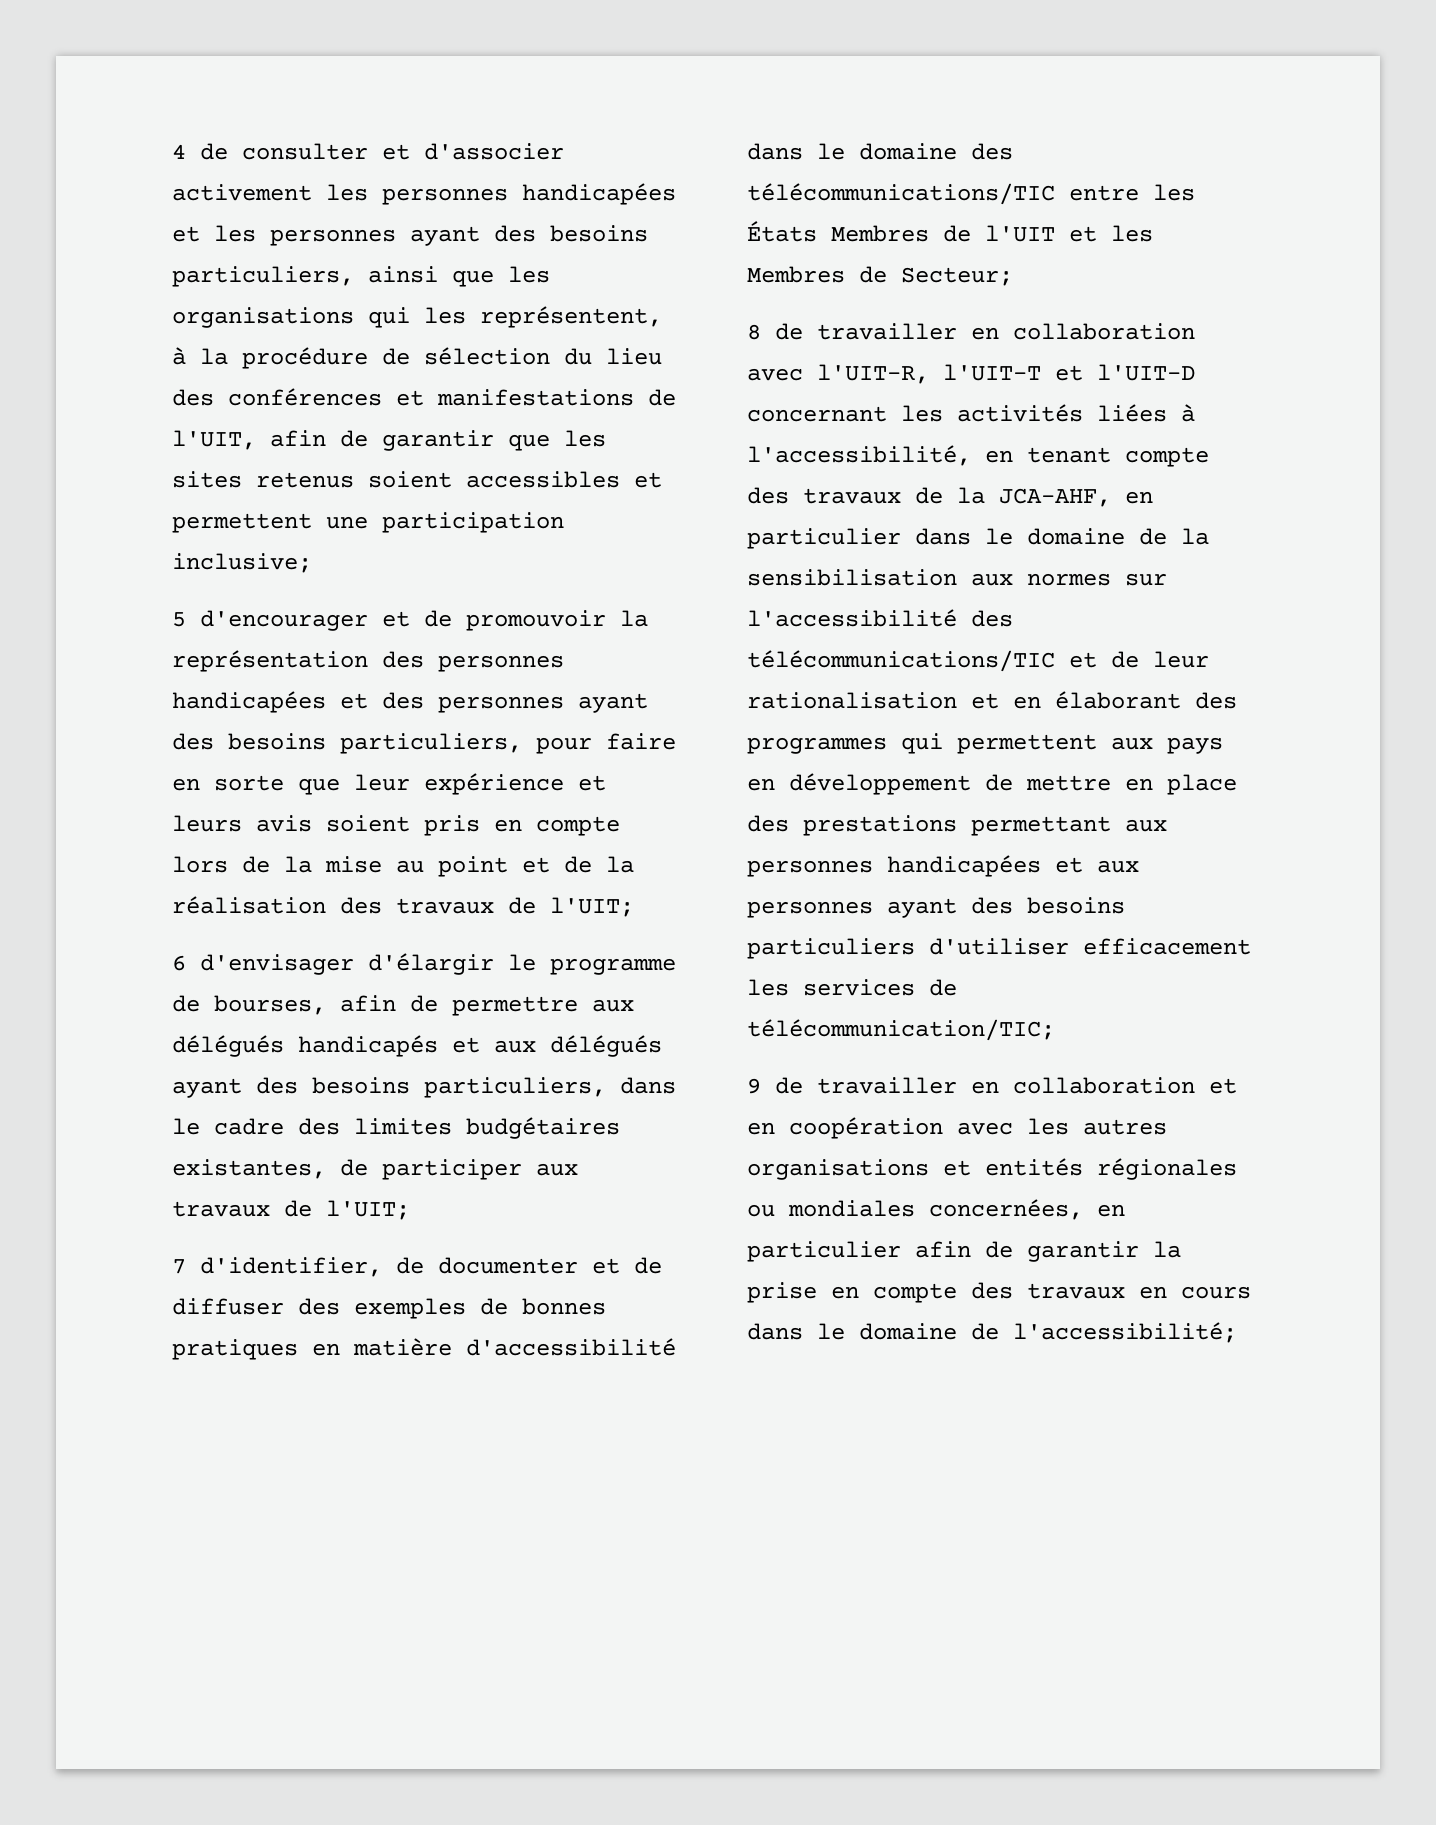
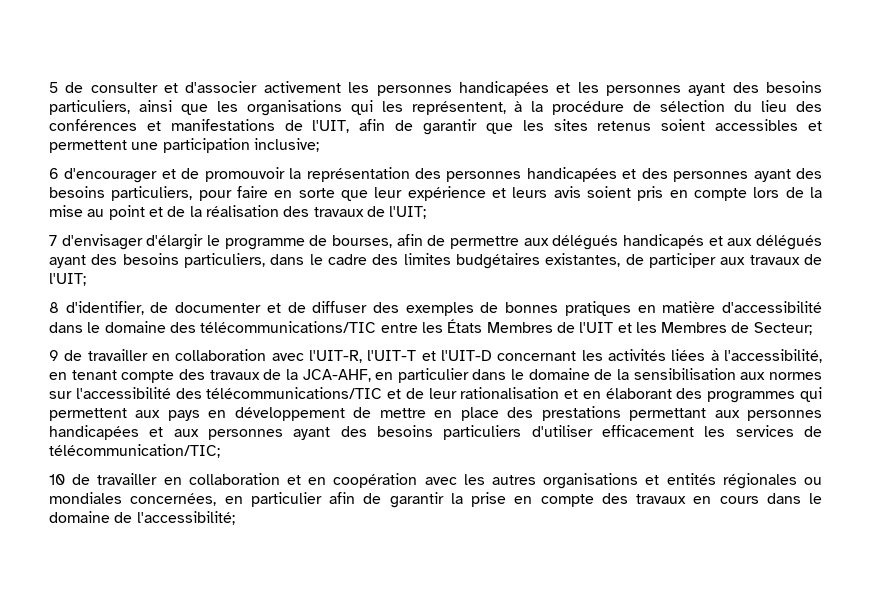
[172,144,186,159] 4 -> [49,82,58,93] 5
[172,612,186,627] 5 -> [49,168,59,179] 6
[172,955,186,971] 6 -> [49,235,57,246] 7
[172,1259,186,1274] 7 -> [49,302,59,313] 8
[747,324,761,340] 8 -> [49,350,59,361] 9
[747,1078,761,1094] 9 -> [49,474,65,485] 10

